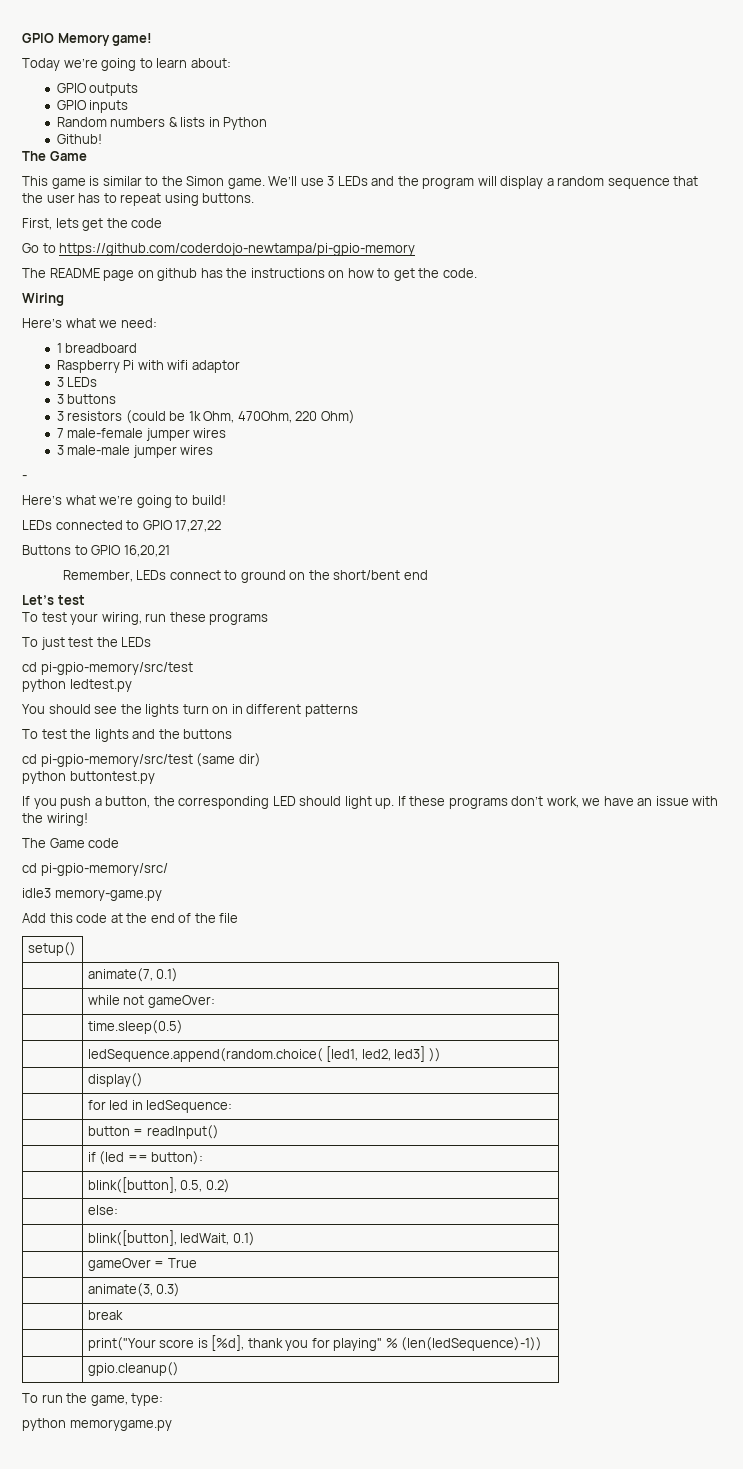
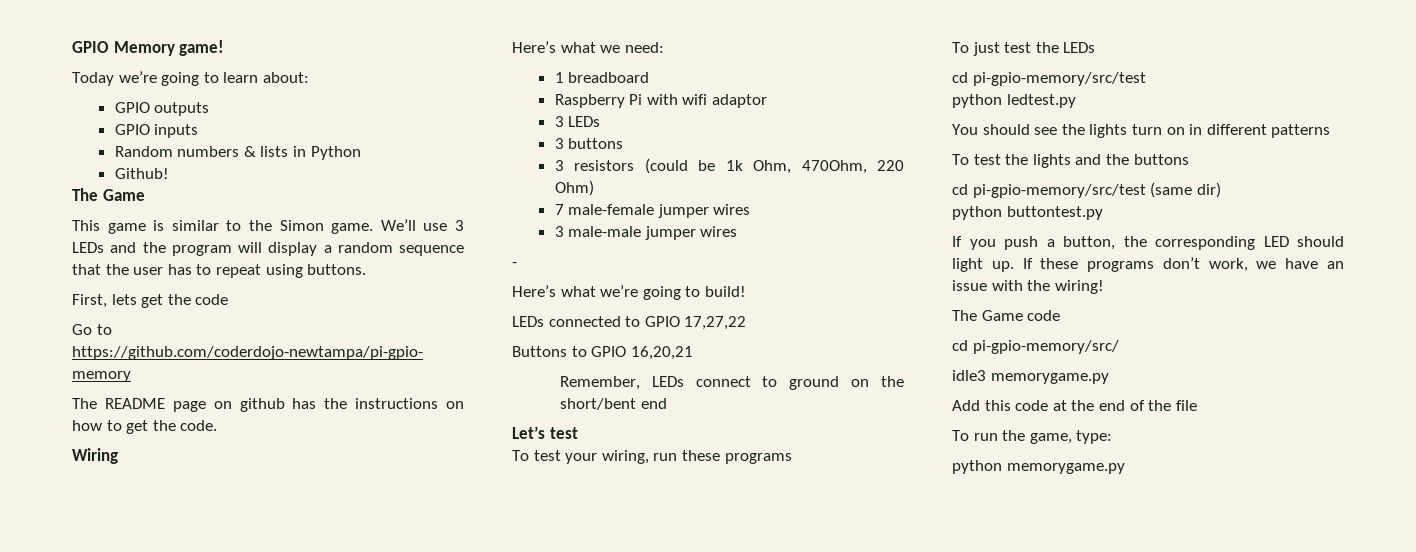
[54,889,162,901] memory-game.py -> [990,373,1109,384] memorygame.py
[27,942,76,956] [87,968,179,982] [87,995,215,1008] [87,1020,183,1034] [87,1046,441,1062] [87,1073,143,1087] [87,1100,233,1113] [87,1125,219,1139] [87,1151,204,1165] [87,1177,230,1193] [87,1205,118,1215] [87,1230,255,1246] [87,1258,197,1271] [87,1283,181,1297] [87,1310,123,1320] [87,1335,543,1351] [87,1362,179,1376] // setup() // | animate(7, 0.1) // | while not gameOver: // | time.sleep(0.5) // | ledSequence.append(random.choice( [led1, led2, led3] )) // | display() // | for led in ledSequence: // | button = readInput() // | if (led == button): // | blink([button], 0.5, 0.2) // | else: // | blink([button], ledWait, 0.1) // | gameOver = True // | animate(3, 0.3) // | break // | print("Your score is [%d], thank you for playing" % (len(ledSequence)-1)) // | gpio.cleanup() -> (1197, 405) none

